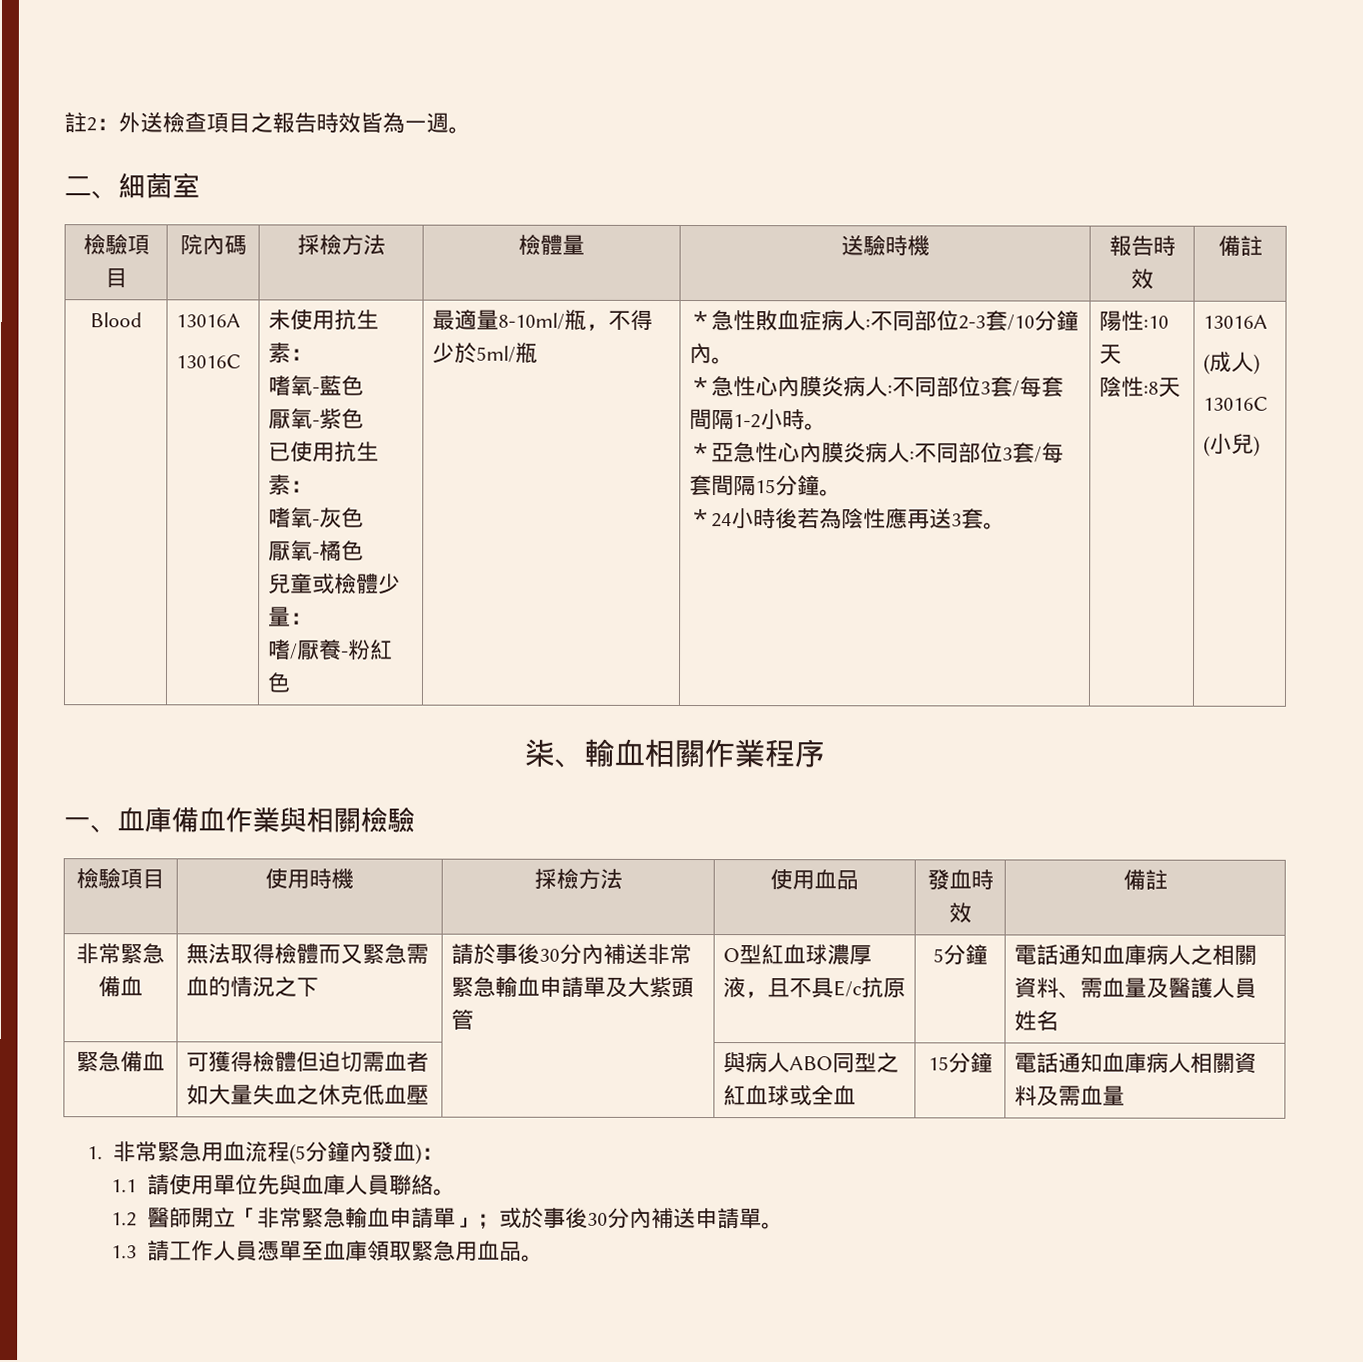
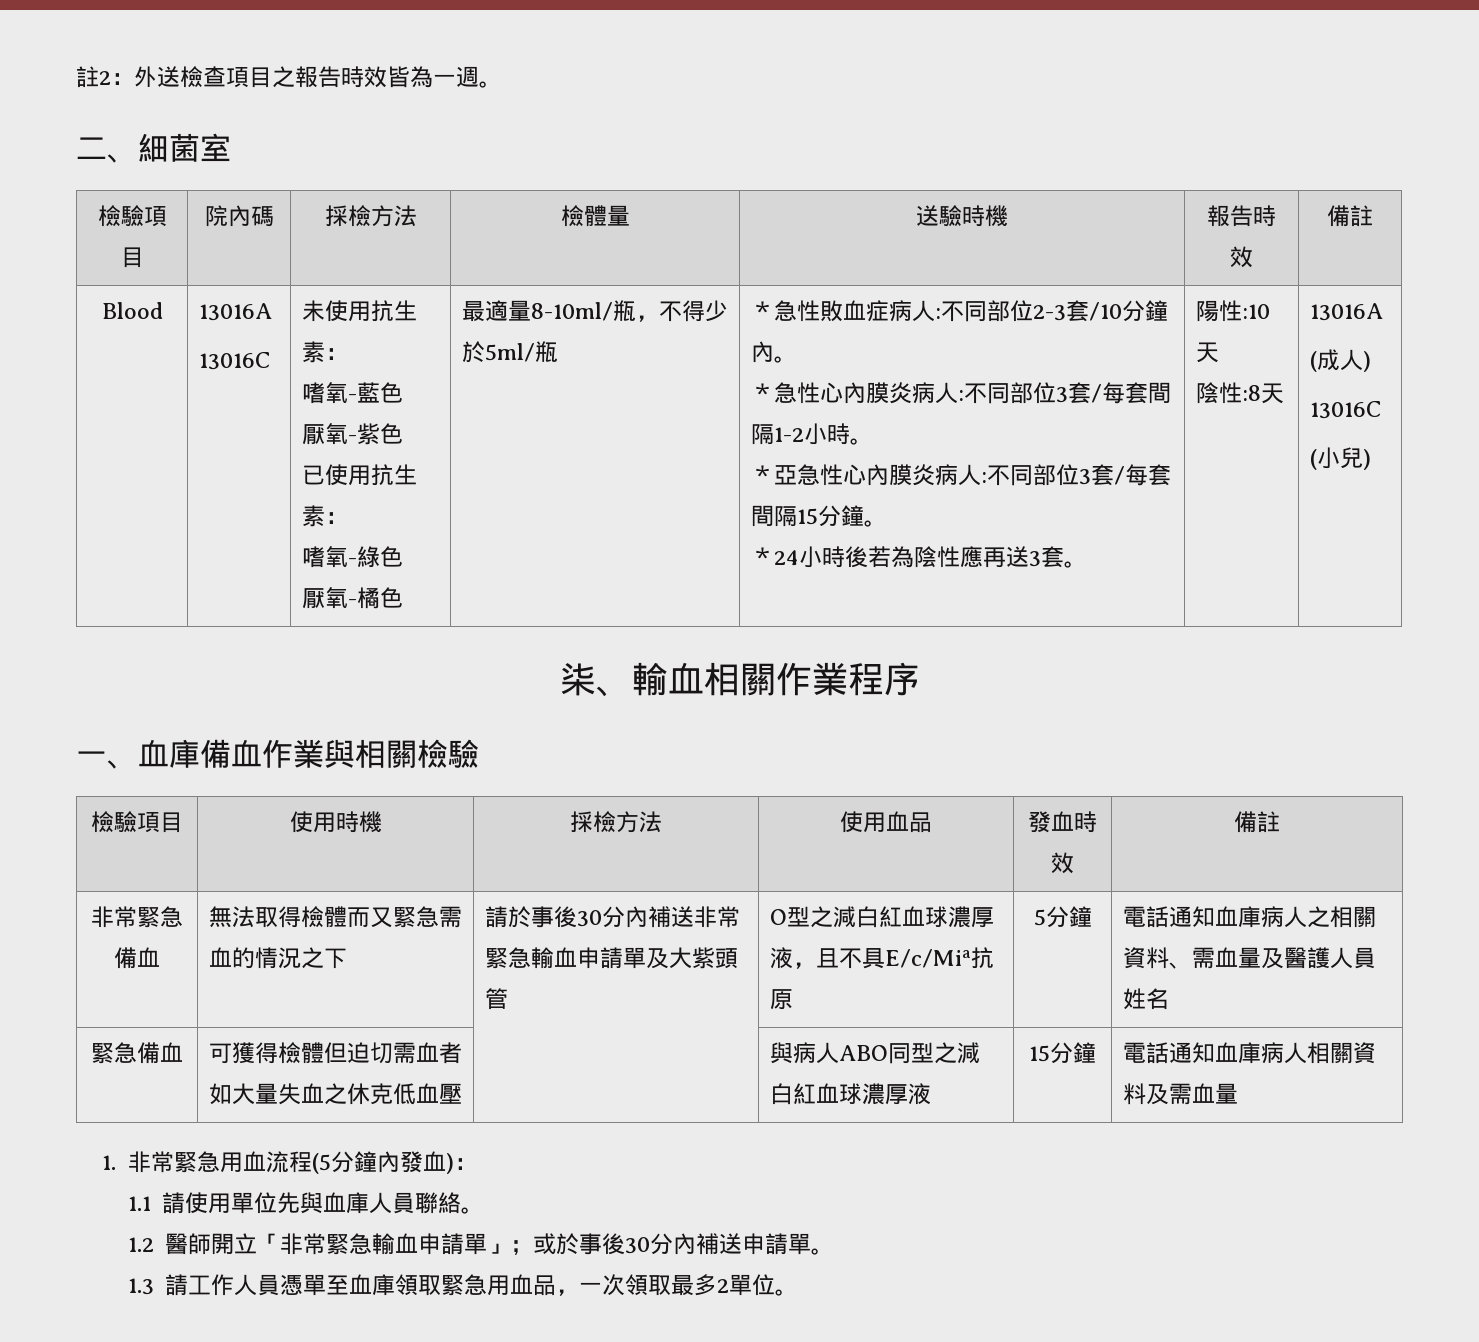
[318,507,342,529] 灰 -> [356,546,380,568] 綠
[267,572,401,594] [267,606,313,627] [267,639,393,661] [266,672,291,693] // 兒童或檢體少量： // 嗜/厭養-粉紅色 -> (403, 597) none
(762, 954) none -> [809,906,879,928] 之減白
[832,980,862,998] E/c -> [884,949,971,968] E/c/Mia
[722,1085,856,1106] 紅血球或全血 -> [956,1042,980,1064] [769,1083,931,1105] 減白紅血球濃厚液
(523, 1251) none -> [556,1274,776,1296] ，一次領取最多2單位

